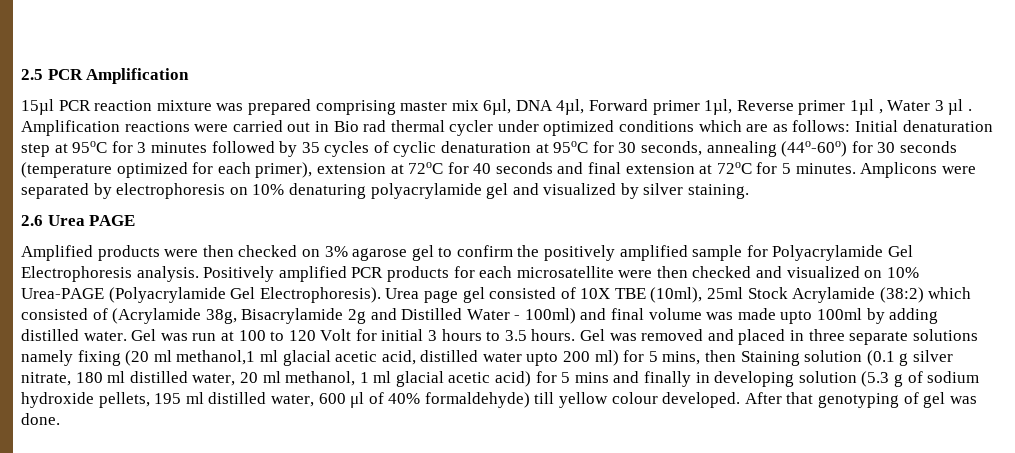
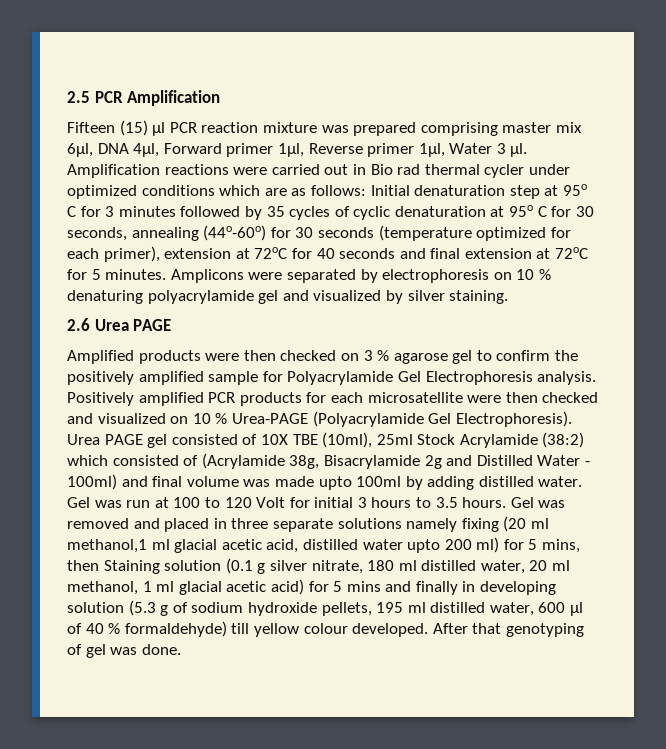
[21,99,54,115] 15µl -> [67,120,166,136] Fifteen (15) µl
[850,99,972,115] 1µl , Water 3 µl . -> [418,143,528,157] 1µl, Water 3 µl.
[72,141,108,153] 95oC -> [562,184,587,196] [67,206,76,217] 95o C
[553,141,589,153] 95oC -> [509,205,547,217] 95o C
[252,184,285,195] 10% -> [516,269,551,280] 10 %
[324,246,348,257] 3% -> [363,350,390,361] 3 %
[886,267,919,278] 10% -> [192,413,228,424] 10 %
[423,290,458,303] page -> [104,434,143,445] PAGE
[388,393,421,404] 40% -> [85,623,121,634] 40 %

